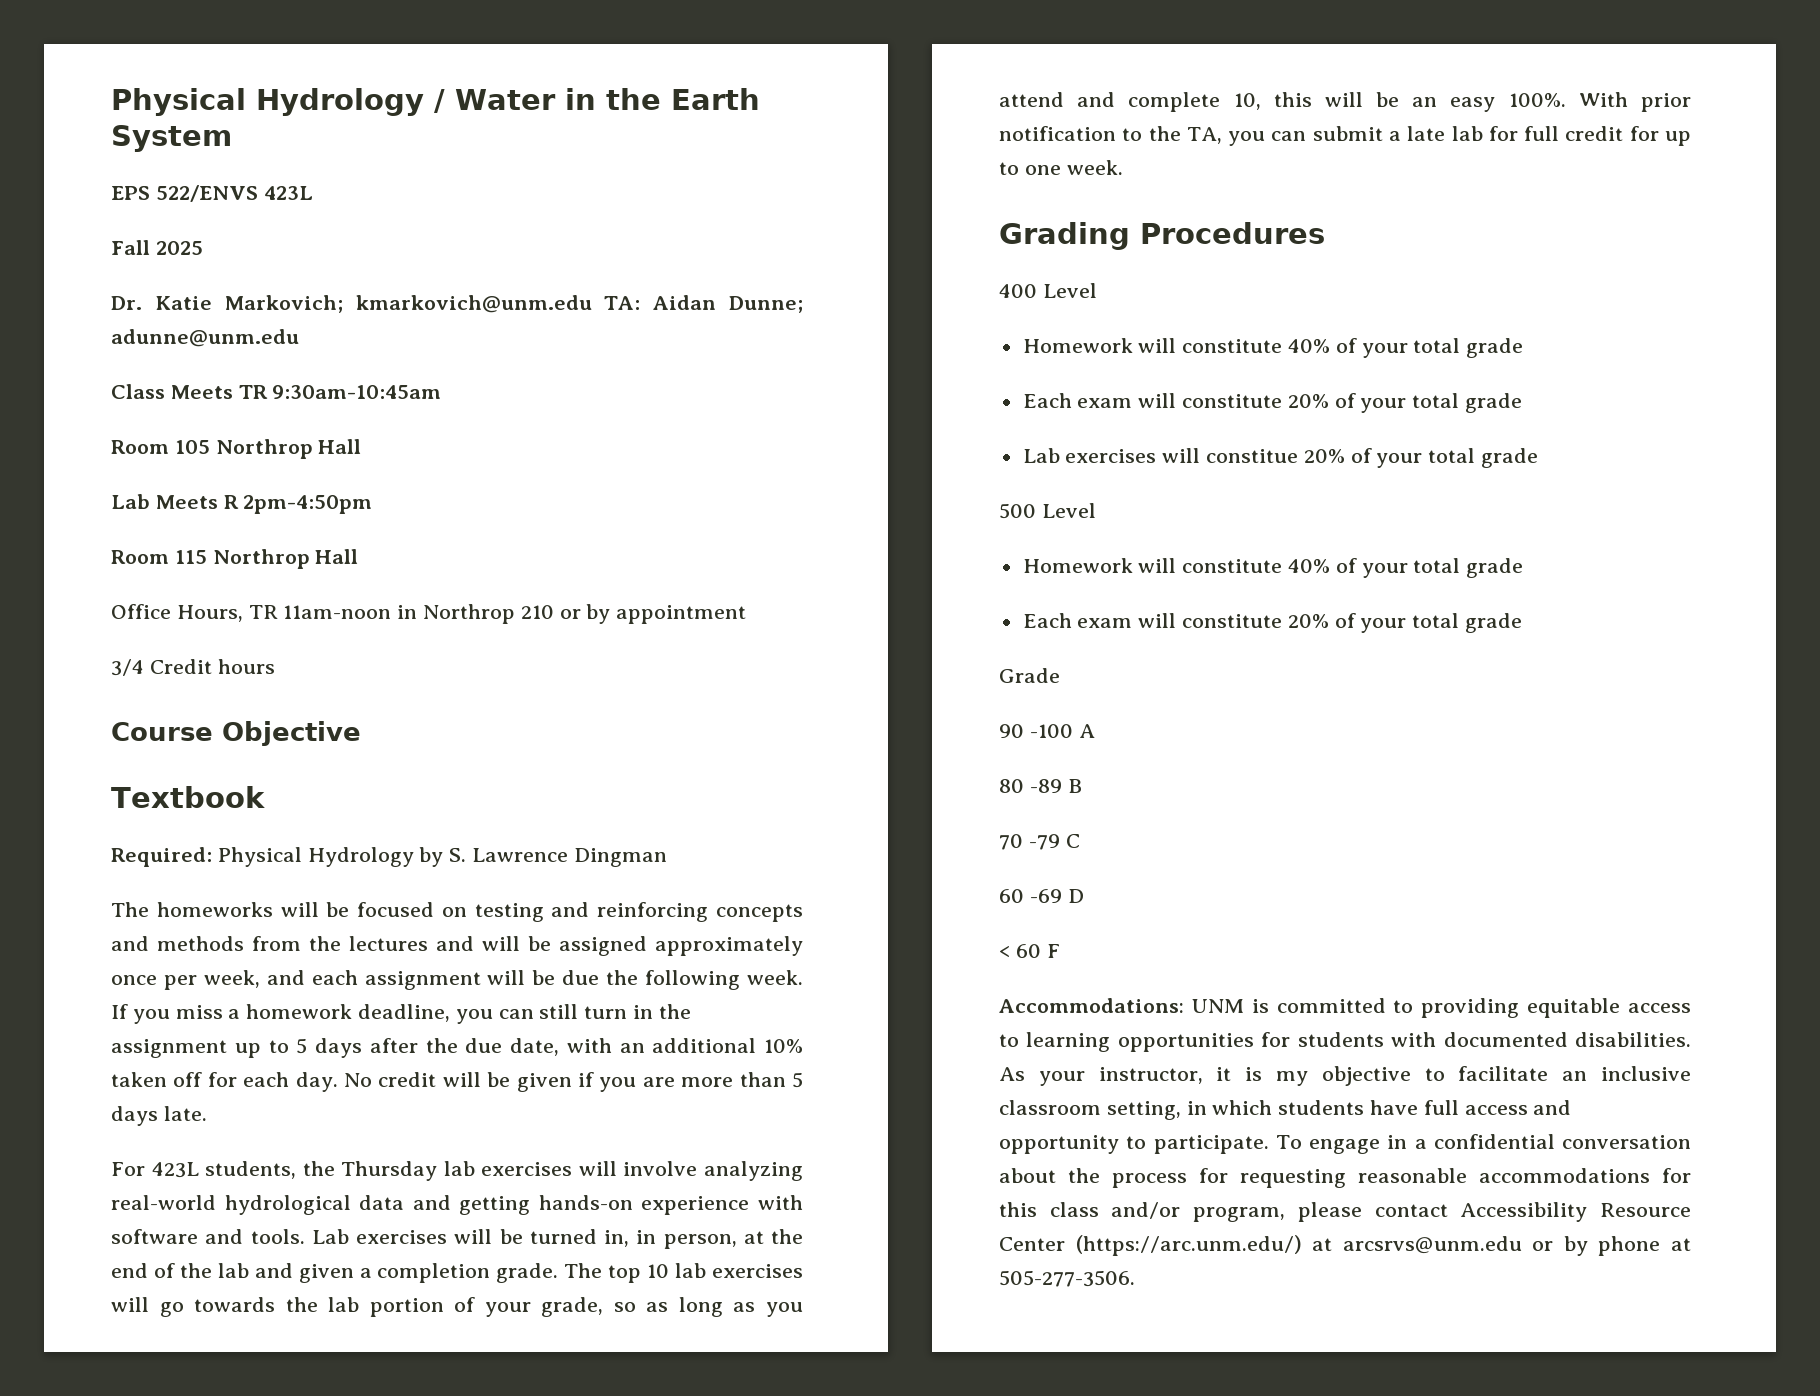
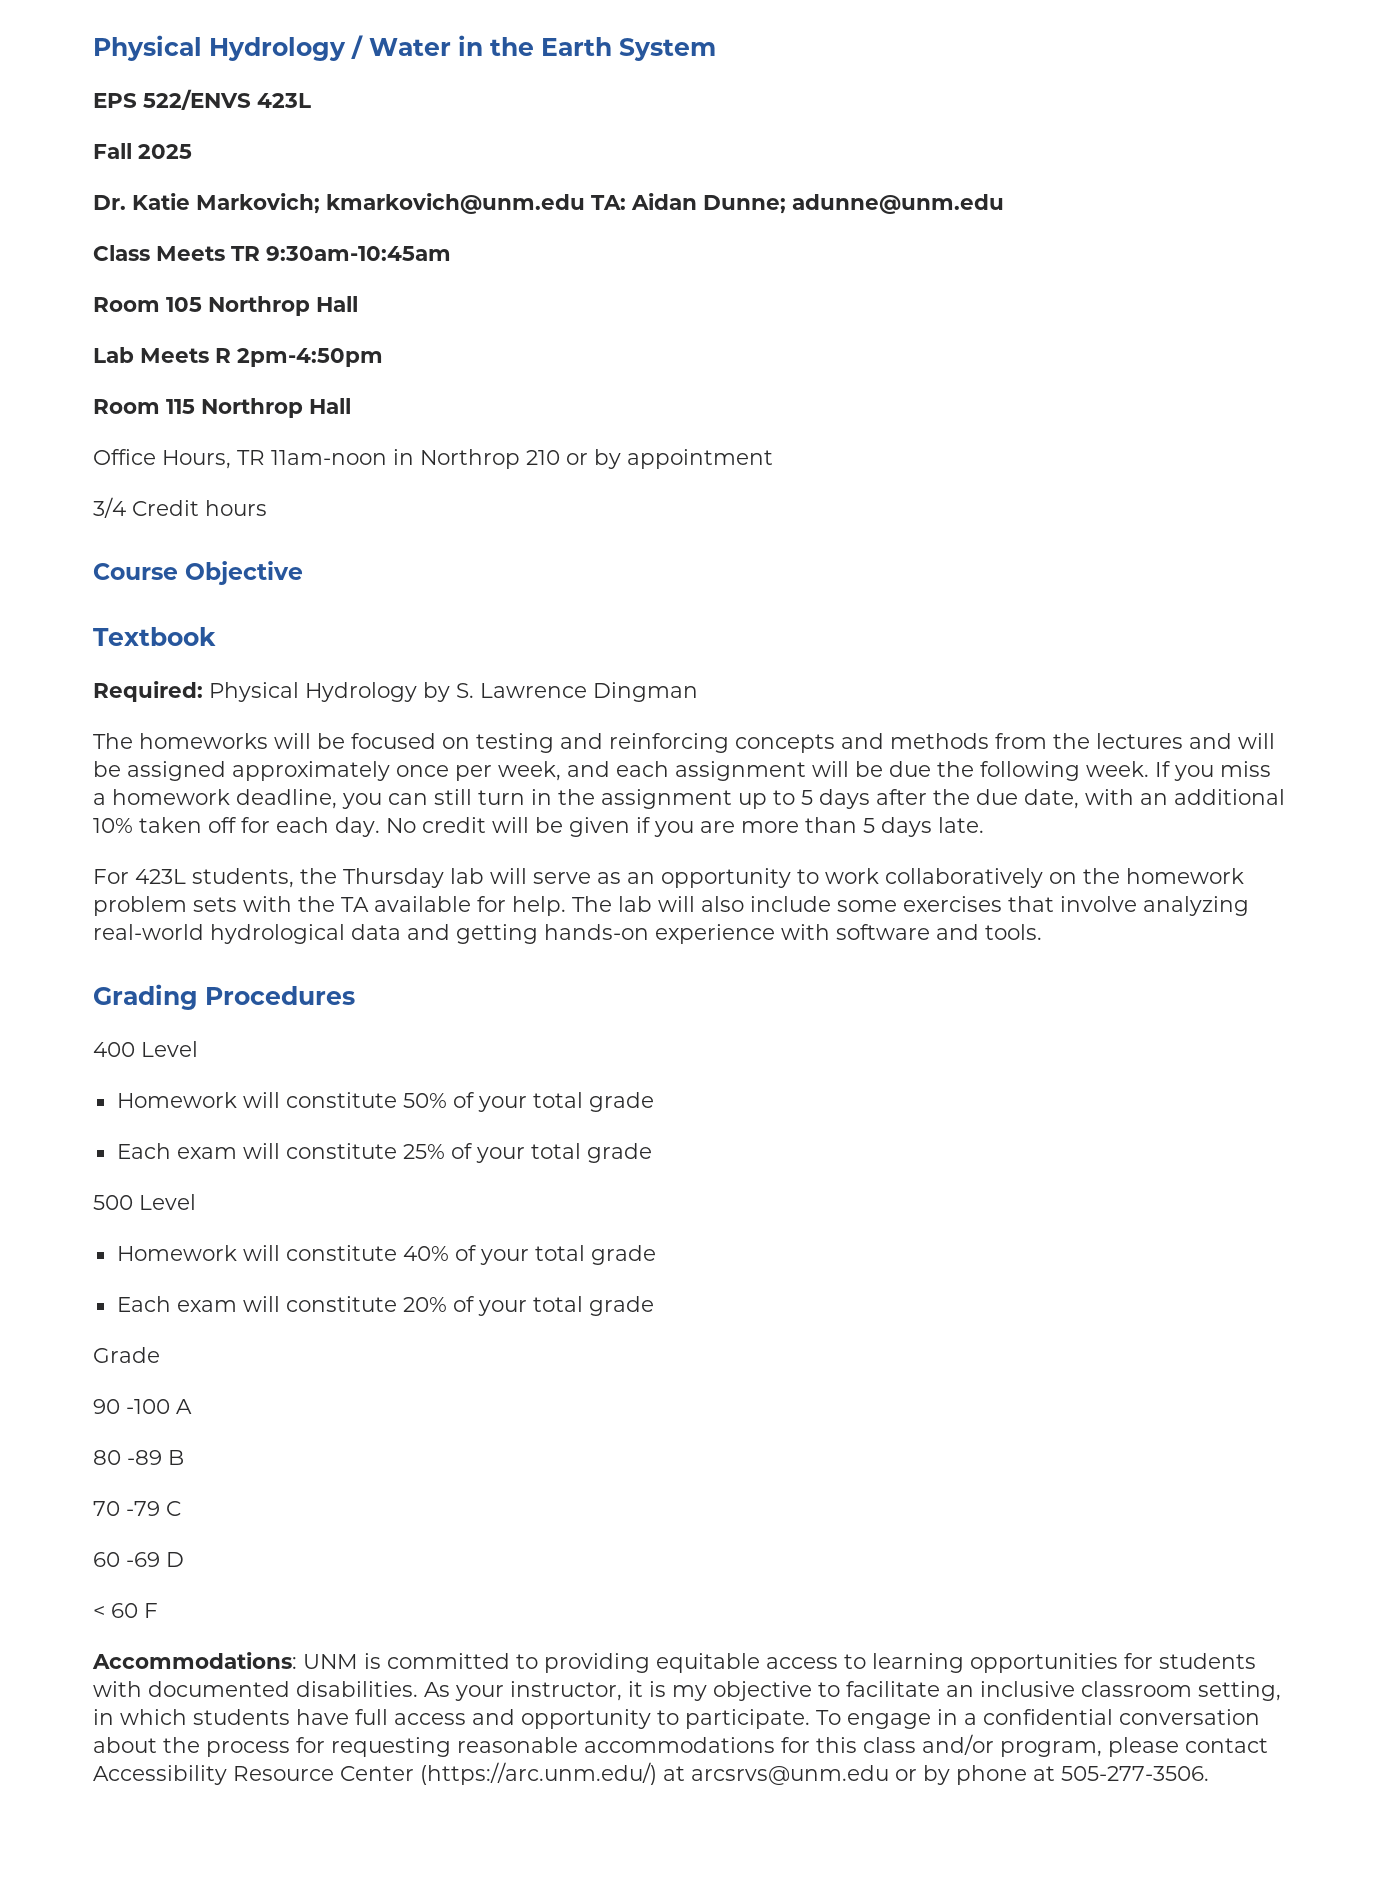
[481,1161,617,1176] exercises will -> [490,868,1244,888] [93,896,1054,916] will serve as an opportunity to work collaboratively on the homework problem sets with the TA available for help. The lab will also include some exercises that
[311,1229,803,1249] [111,1263,803,1283] [111,1297,803,1317] [999,92,1691,112] [999,126,1691,146] [999,160,1123,175] Lab exercises will be turned in, in person, at the end of the lab and given a completion grade. The top 10 lab exercises will go towards the lab portion of your grade, so as long as you attend and complete 10, this will be an easy 100%. With prior notification to the TA, you can submit a late lab for full credit for up to one week. -> (1042, 932) none
[1288,338,1524,358] [1022,393,1523,413] [1022,448,1345,463] 40% of your total grade // Each exam will constitute 20% of your total grade // Lab exercises will constitue 20% -> [402,1092,654,1112] [116,1143,445,1159] 50% of your total grade // Each exam will constitute 25%

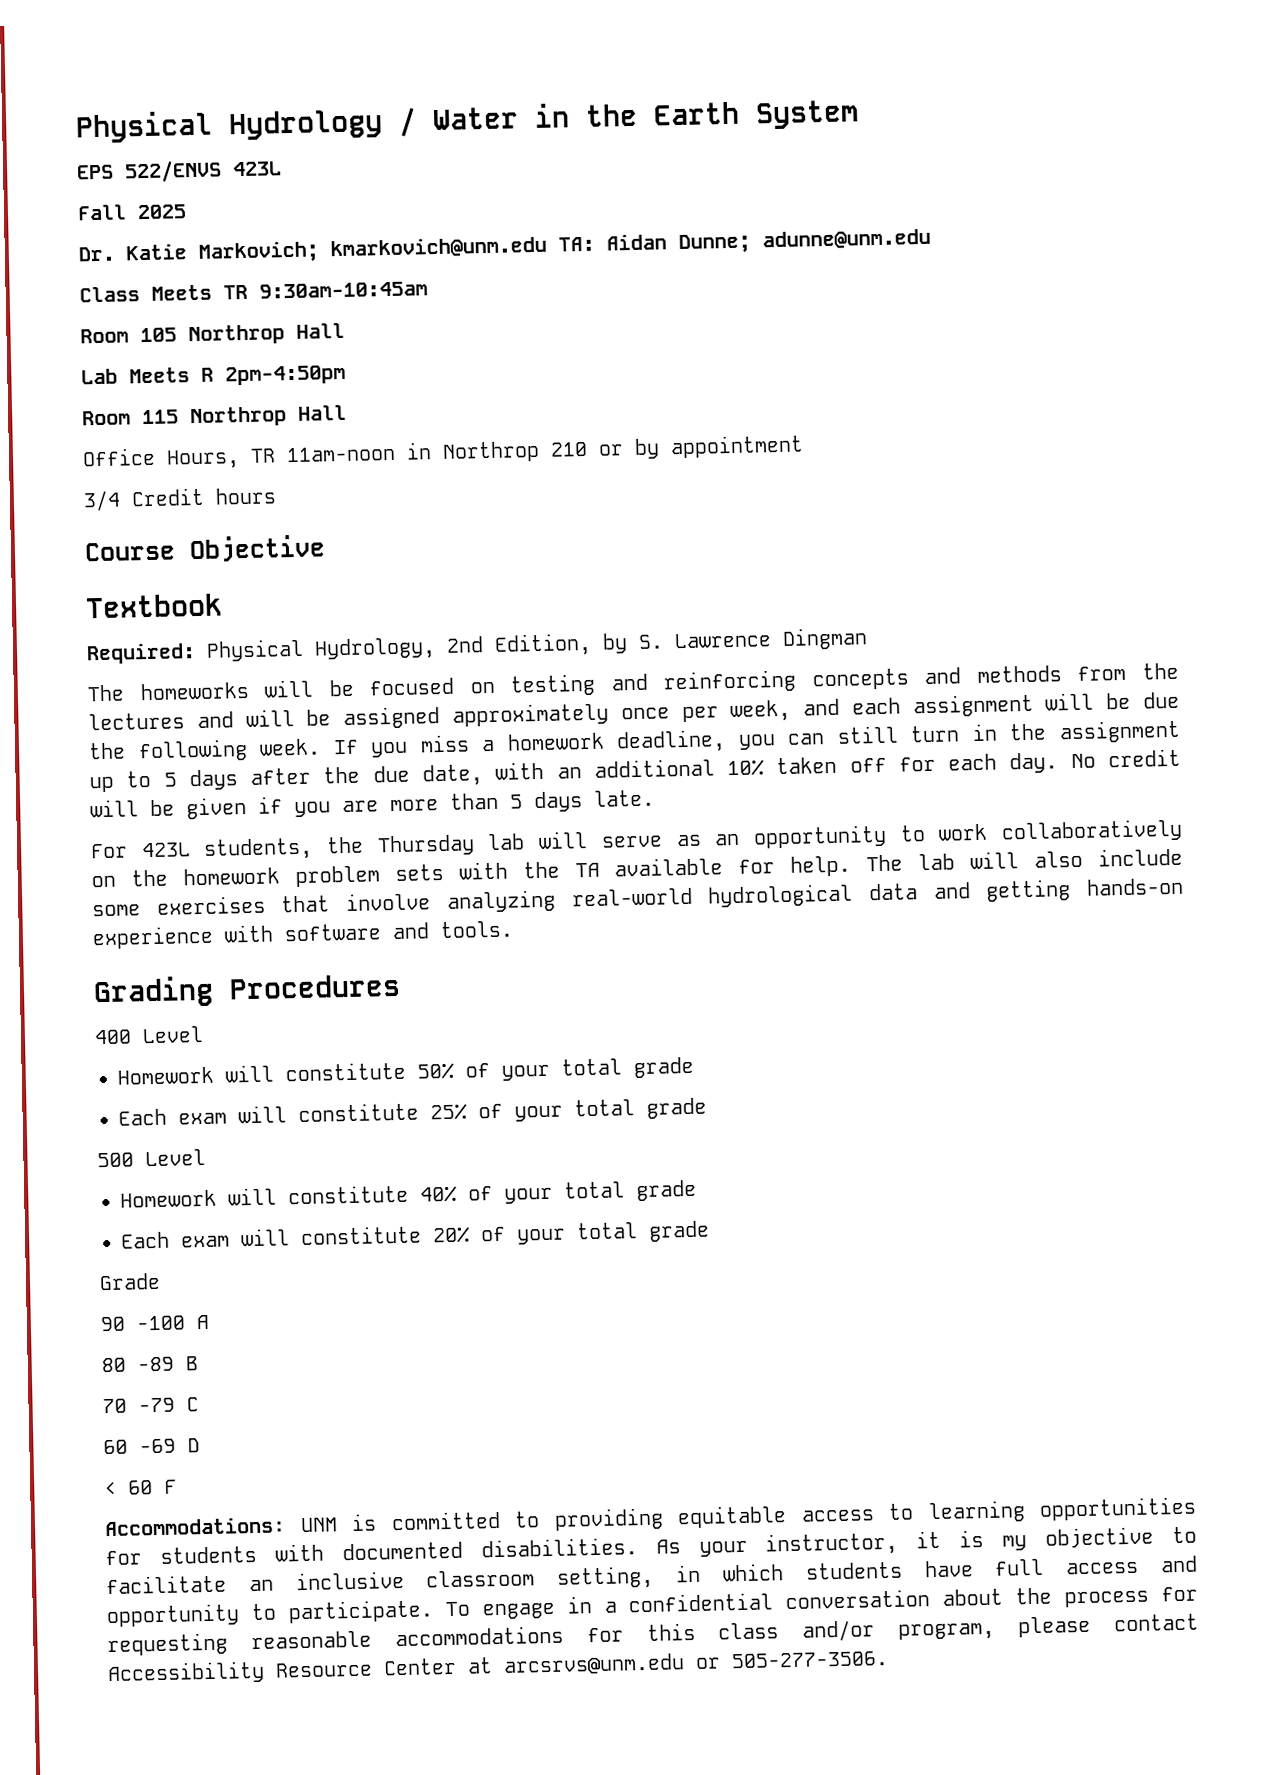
[305,682,417,702] Hydrology -> [314,632,592,661] Hydrology, 2nd Edition,
[420,1762,657,1785] (https://arc.unm.edu/) -> (457, 1666) none
[923,1765,1055,1785] by phone at -> (721, 1663) none

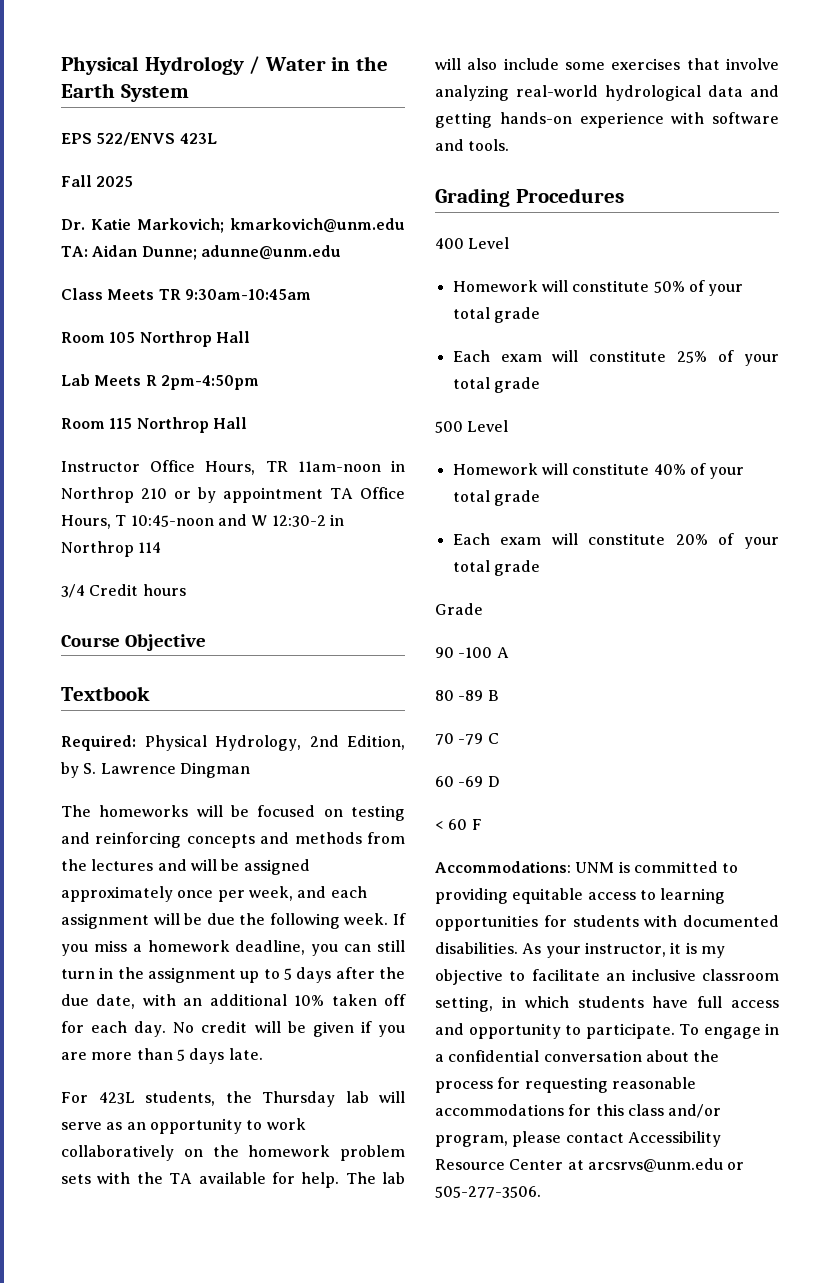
(347, 412) none -> [61,461,140,472] Instructor
(804, 446) none -> [330,487,405,499] [61,514,344,529] [61,541,162,557] TA Office Hours, T 10:45-noon and W 12:30-2 in Northrop 114

